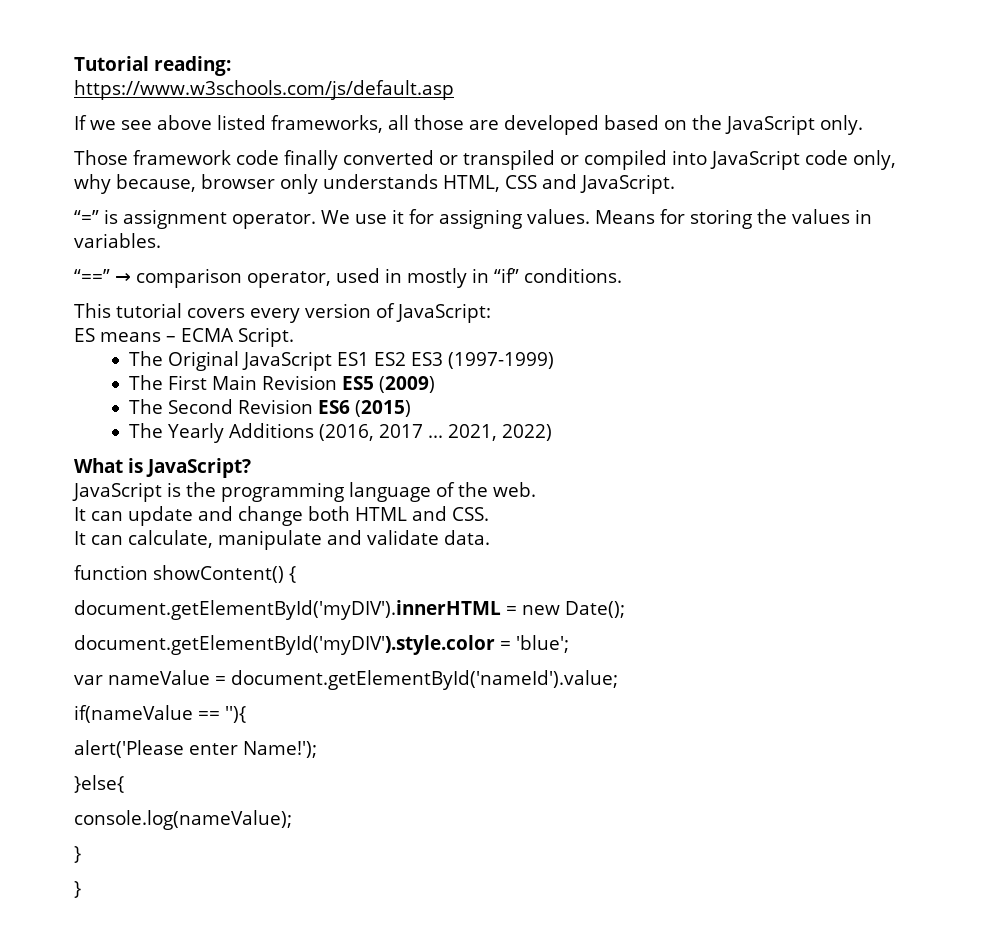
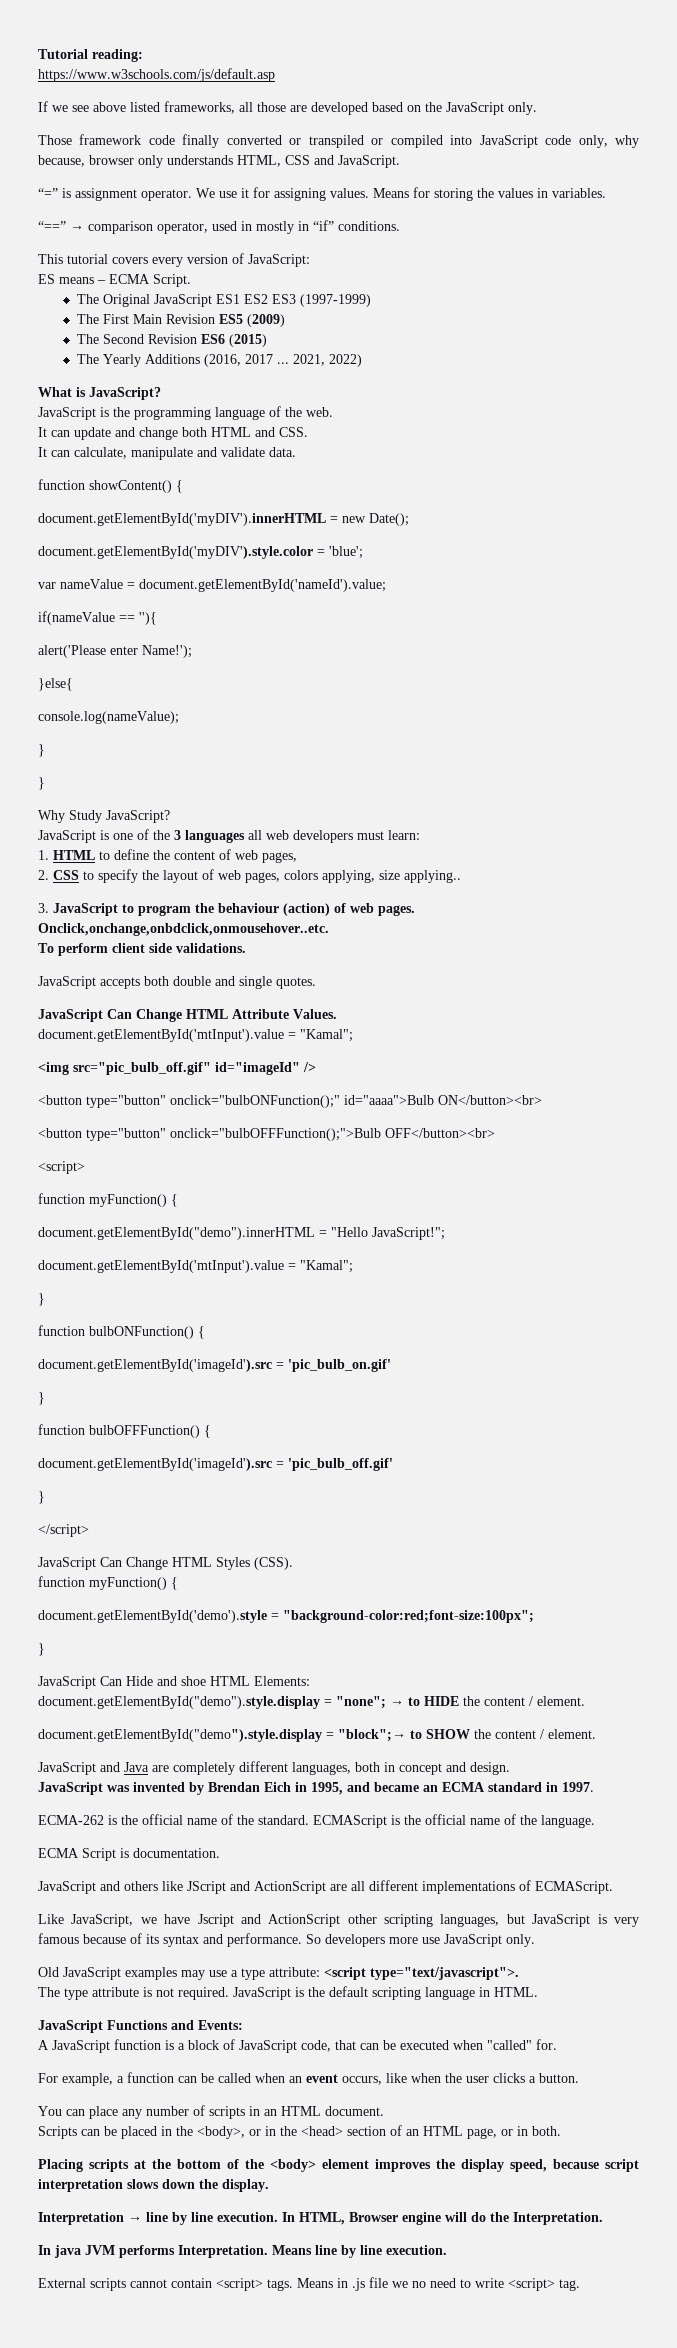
(81, 889) none -> [38,810,170,823] [38,829,420,843] [38,849,297,863] [38,869,461,883] [38,903,415,916] [38,923,329,936] [38,943,246,956] [38,976,316,989] [38,1009,337,1022] [38,1029,353,1042] [38,1062,316,1075] [38,1095,542,1108] [38,1128,495,1141] [38,1161,85,1174] [38,1193,178,1207] [38,1227,445,1240] [38,1260,353,1273] [38,1293,45,1306] [38,1325,205,1339] [38,1359,391,1372] [38,1392,45,1405] [38,1424,211,1438] [38,1458,393,1471] [38,1491,45,1504] [38,1524,89,1537] [38,1557,293,1570] [38,1576,178,1590] [38,1610,534,1623] [38,1643,45,1656] [38,1676,310,1689] [38,1696,585,1709] [38,1729,596,1742] [38,1761,510,1775] [38,1782,594,1795] [38,1814,595,1828] [38,1848,220,1861] [38,1880,613,1894] [38,1914,639,1927] [38,1933,535,1947] [38,1967,519,1980] [38,1986,538,2000] [38,2020,243,2033] [38,2039,557,2053] [38,2072,579,2086] [38,2105,384,2119] [38,2125,561,2139] [38,2159,639,2172] [38,2179,269,2192] [38,2212,603,2225] [38,2245,447,2258] [38,2277,580,2291] // Why Study JavaScript? // JavaScript is one of the 3 languages all web developers must learn: // 1. HTML to define the content of web pages, // 2. CSS to specify the layout of web pages, colors applying, size applying.. // 3. JavaScript to program the behaviour (action) of web pages. Onclick,onchange,onbdclick,onmousehover..etc. // To perform client side validations. // JavaScript accepts both double and single quotes. // JavaScript Can Change HTML Attribute Values. // document.getElementById('mtInput').value = "Kamal"; // <img src="pic_bulb_off.gif" id="imageId" /> // <button type="button" onclick="bulbONFunction();" id="aaaa">Bulb ON</button><br> // <button type="button" onclick="bulbOFFFunction();">Bulb OFF</button><br> // <script> // function myFunction() { // document.getElementById("demo").innerHTML = "Hello JavaScript!"; // document.getElementById('mtInput').value = "Kamal"; // } // function bulbONFunction() { // document.getElementById('imageId').src = 'pic_bulb_on.gif' // } // function bulbOFFFunction() { // document.getElementById('imageId').src = 'pic_bulb_off.gif' // } // </script> // JavaScript Can Change HTML Styles (CSS). // function myFunction() { // document.getElementById('demo').style = "background-color:red;font-size:100px"; // } // JavaScript Can Hide and shoe HTML Elements: // document.getElementById("demo").style.display = "none"; → to HIDE the content / element. // document.getElementById("demo").style.display = "block";→ to SHOW the content / element. // JavaScript and Java are completely different languages, both in concept and design. // JavaScript was invented by Brendan Eich in 1995, and became an ECMA standard in 1997. // ECMA-262 is the official name of the standard. ECMAScript is the official name of the language. // ECMA Script is documentation. // JavaScript and others like JScript and ActionScript are all different implementations of ECMAScript. // Like JavaScript, we have Jscript and ActionScript other scripting languages, but JavaScript is very famous because of its syntax and performance. So developers more use JavaScript only. // Old JavaScript examples may use a type attribute: <script type="text/javascript">. // The type attribute is not required. JavaScript is the default scripting language in HTML. // JavaScript Functions and Events: // A JavaScript function is a block of JavaScript code, that can be executed when "called" for. // For example, a function can be called when an event occurs, like when the user clicks a button. // You can place any number of scripts in an HTML document. // Scripts can be placed in the <body>, or in the <head> section of an HTML page, or in both. // Placing scripts at the bottom of the <body> element improves the display speed, because script interpretation slows down the display. // Interpretation → line by line execution. In HTML, Browser engine will do the Interpretation. // In java JVM performs Interpretation. Means line by line execution. // External scripts cannot contain <script> tags. Means in .js file we no need to write <script> tag.

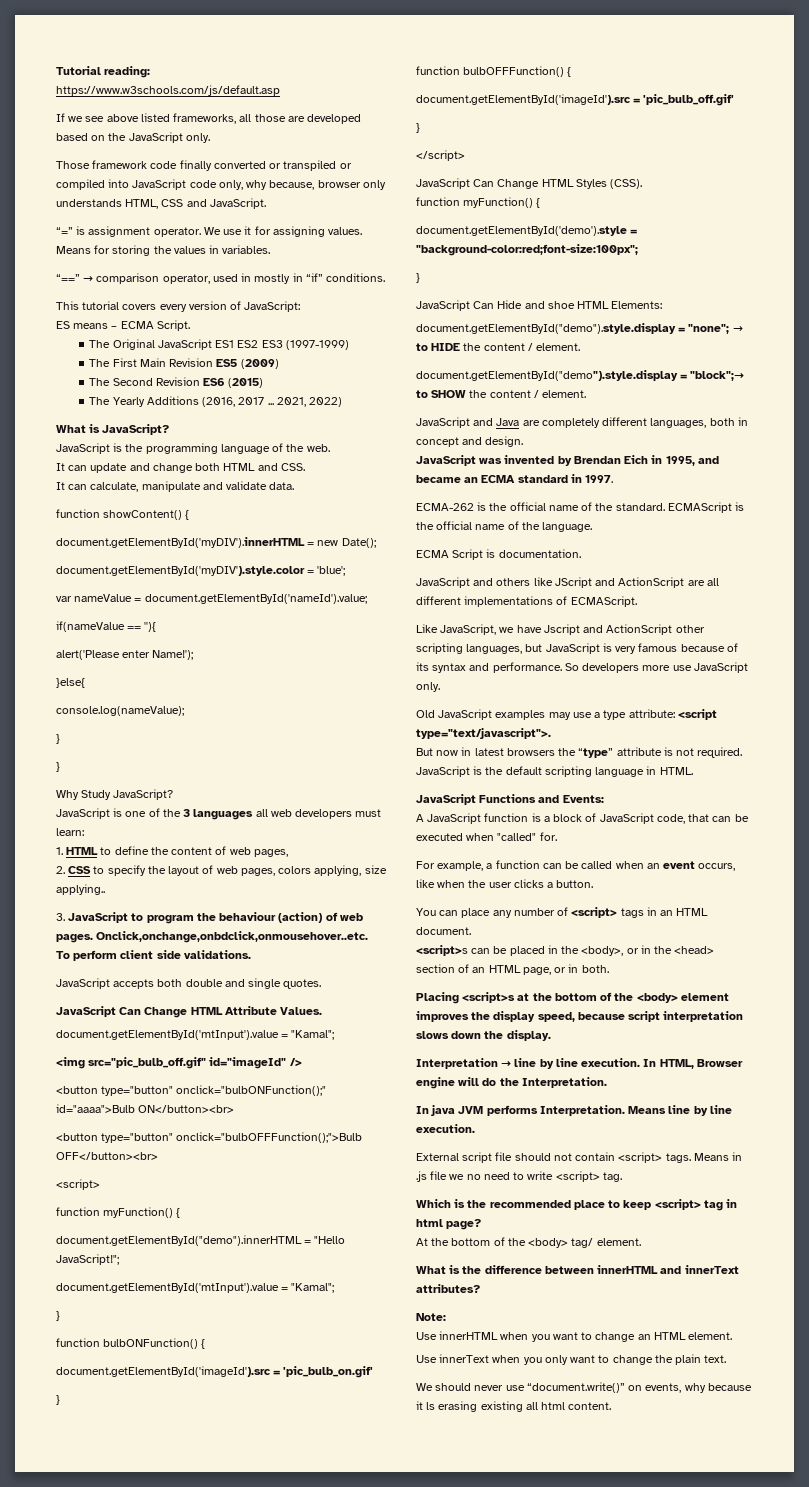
[38,1987,88,2000] The type -> [416,747,614,758] But now in latest browsers the “type”
[209,2106,245,2119] scripts -> [571,907,644,918] <script> tags
[38,2126,77,2139] Scripts -> [416,945,468,956] <script>s
[89,2159,129,2172] scripts -> [462,992,516,1003] <script>s
[90,2278,167,2291] scripts cannot -> [462,1152,572,1163] script file should not
(580, 2285) none -> [416,1199,738,1211] [416,1219,482,1230] [416,1237,641,1248] [416,1265,739,1274] [416,1284,480,1293] [416,1313,446,1321] [416,1331,733,1342] [416,1354,727,1365] [416,1382,752,1393] [416,1401,612,1412] // Which is the recommended place to keep <script> tag in html page? // At the bottom of the <body> tag/ element. // What is the difference between innerHTML and innerText attributes? // Note: // Use innerHTML when you want to change an HTML element. // Use innerText when you only want to change the plain text. // We should never use “document.write()” on events, why because it ls erasing existing all html content.

